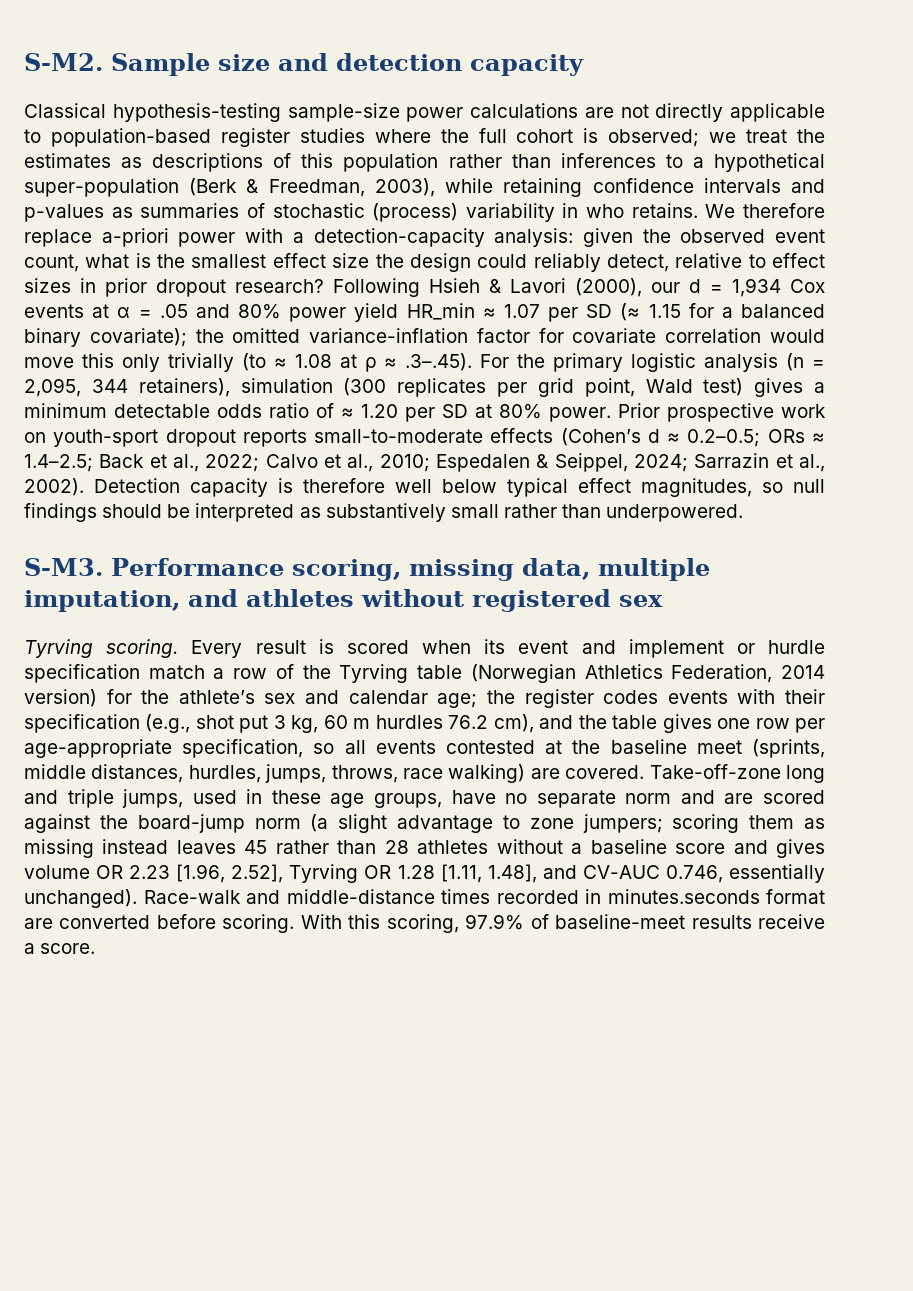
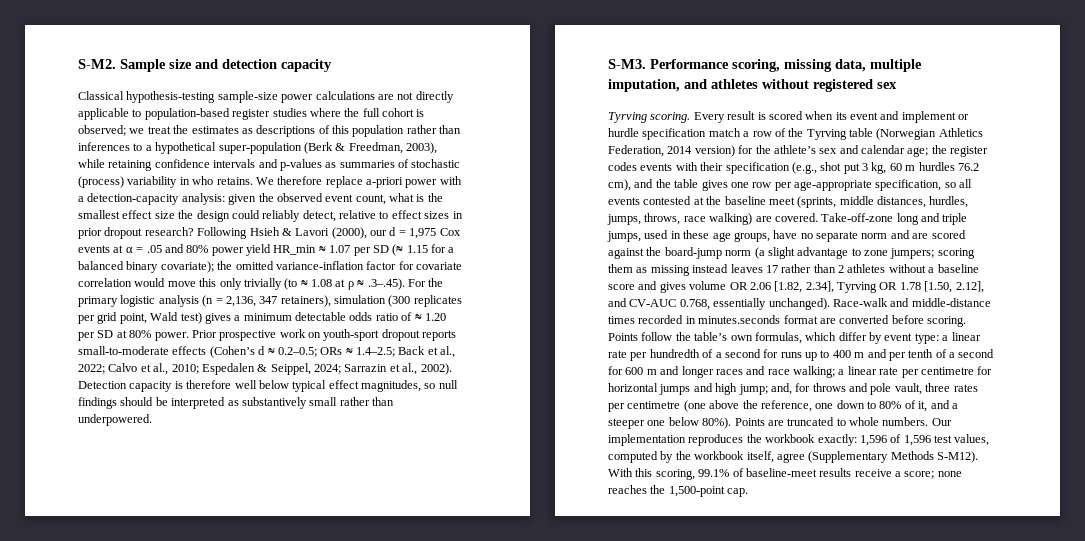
[732,278,781,297] 1,934 -> [409,228,437,239] 1,975
[24,378,128,397] 2,095, 344 -> [225,296,278,307] 2,136, 347
[244,840,409,854] 45 rather than 28 -> [765,264,844,273] 17 rather than 2
[129,864,537,883] 2.23 [1.96, 2.52], Tyrving OR 1.28 [1.11, 1.48], -> [749,281,984,293] 2.06 [1.82, 2.34], Tyrving OR 1.78 [1.50, 2.12],
[665,865,723,883] 0.746, -> [679,299,710,310] 0.768,
(295, 923) none -> [608,332,981,344] [608,349,995,361] [608,366,993,378] [608,383,978,395] [608,400,958,412] [608,417,952,429] [608,434,990,446] [608,451,978,463] Points follow the table’s own formulas, which differ by event type: a linear rate per hundredth of a second for runs up to 400 m and per tenth of a second for 600 m and longer races and race walking; a linear rate per centimetre for horizontal jumps and high jump; and, for throws and pole vault, three rates per centimetre (one above the reference, one down to 80% of it, and a steeper one below 80%). Points are truncated to whole numbers. Our implementation reproduces the workbook exactly: 1,596 of 1,596 test values, computed by the workbook itself, agree (Supplementary Methods S-M12).
[465,914,525,930] 97.9% -> [698,469,730,477] 99.1%
[40,943,96,954] score. -> [904,471,962,479] [608,485,749,497] score; none reaches the 1,500-point cap.

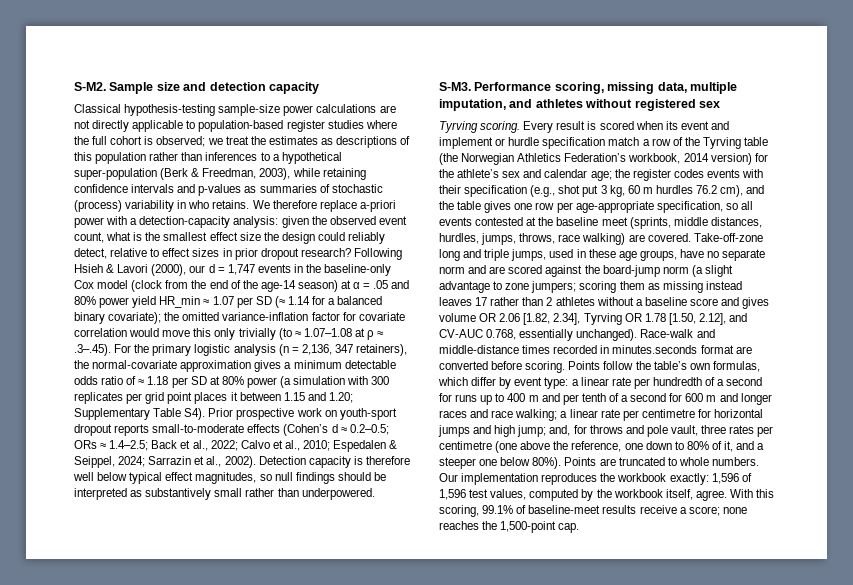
[409,228,461,239] [78,245,110,253] 1,975 Cox events -> [227,264,392,276] [74,280,338,292] 1,747 events in the baseline-only Cox model (clock from the end of the age-14 season)
[406,245,428,253] 1.15 -> [287,296,310,305] 1.14
[311,279,332,287] 1.08 -> [303,328,352,337] 1.07–1.08
[334,295,462,307] [78,312,202,324] simulation (300 replicates per grid point, Wald test) -> [74,360,252,372] the normal-covariate approximation
[424,313,446,321] 1.20 -> [147,376,169,385] 1.18
[154,332,189,341] power. -> [246,376,390,388] [74,392,353,404] [74,408,206,420] power (a simulation with 300 replicates per grid point places it between 1.15 and 1.20; Supplementary Table S4).
[876,128,983,140] [608,145,664,157] (Norwegian Athletics Federation, -> [439,153,681,165] (the Norwegian Athletics Federation’s workbook,
[776,451,978,463] agree (Supplementary Methods S-M12). -> [695,490,727,501] agree.

